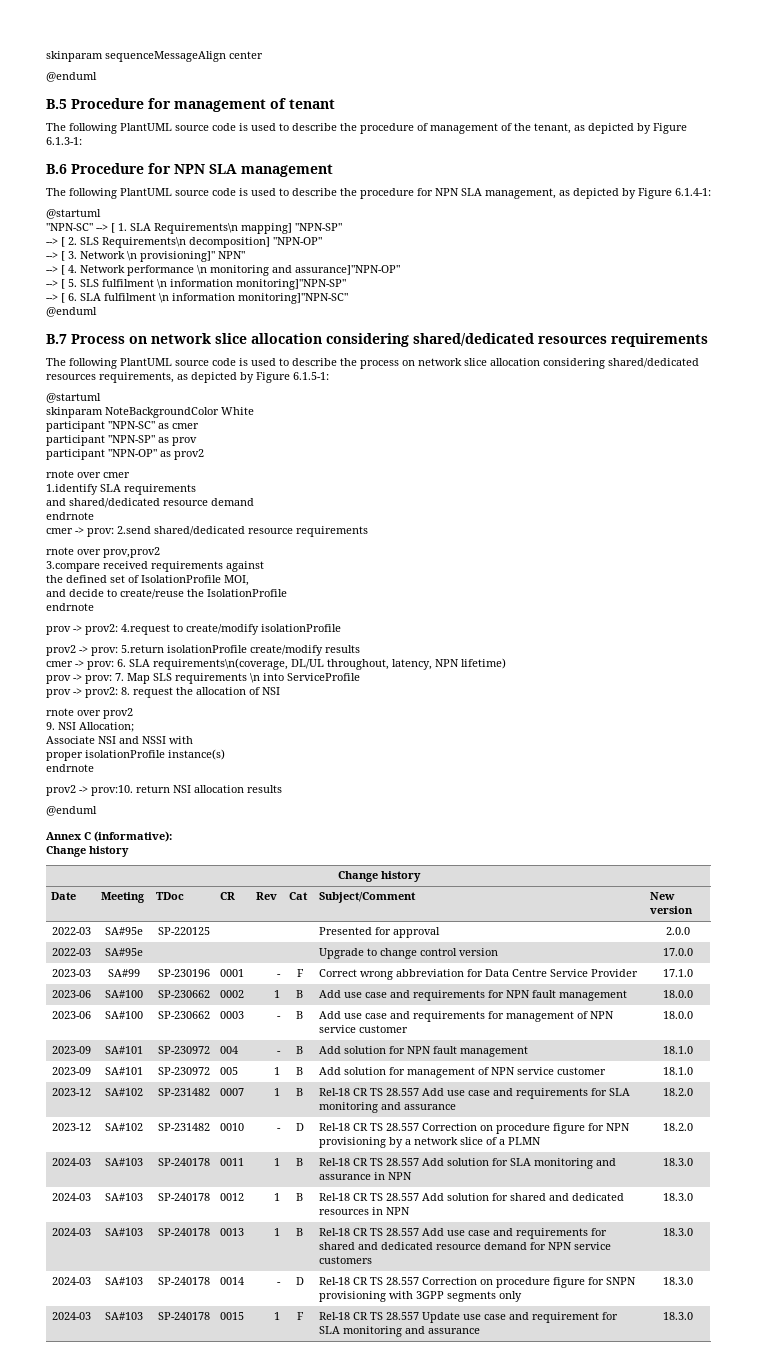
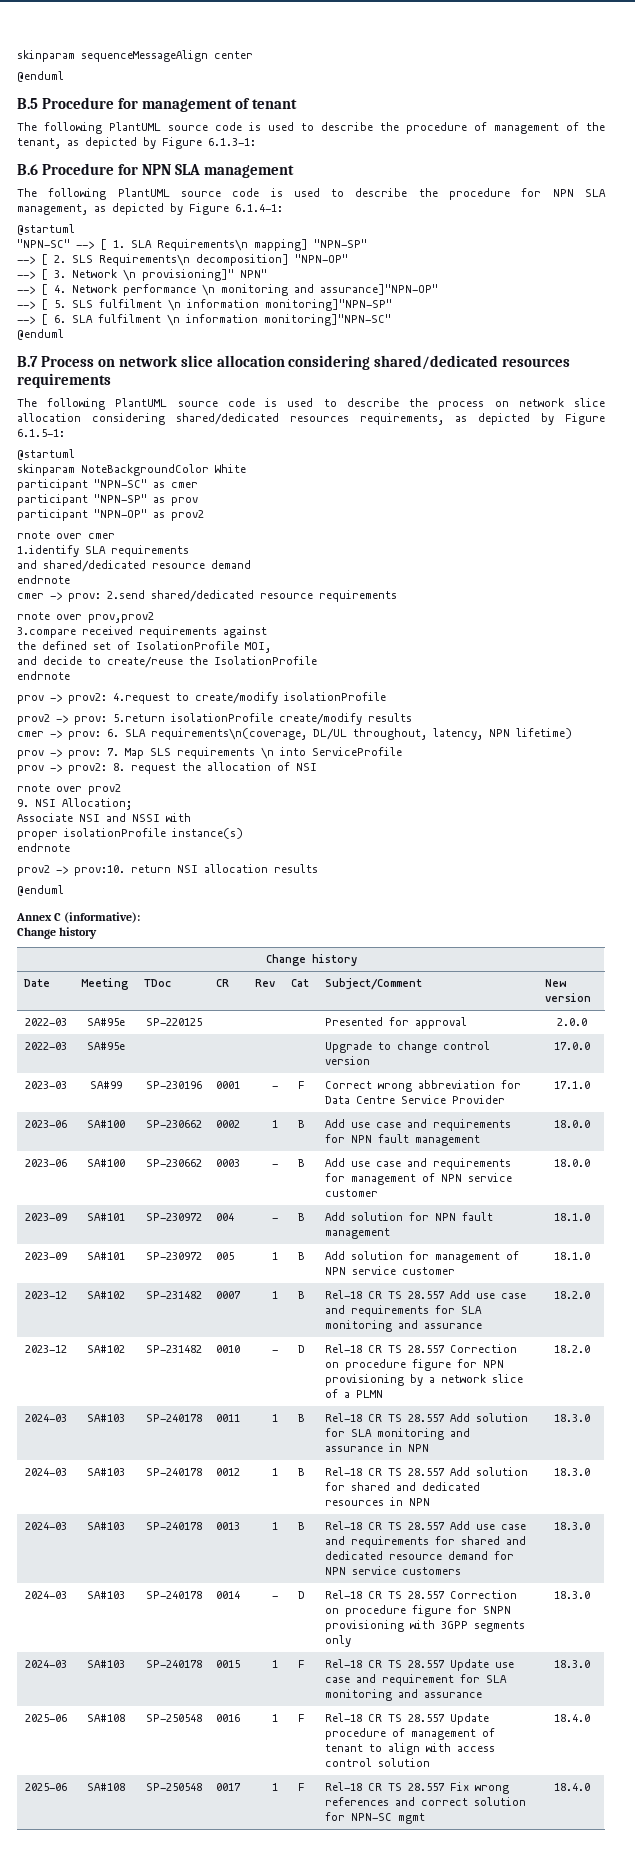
(693, 1316) none -> [25,1714,67,1722] [87,1714,125,1722] [145,1714,202,1722] [216,1714,241,1722] [271,1714,278,1722] [298,1714,305,1722] [325,1713,490,1725] [325,1728,496,1740] [325,1743,496,1755] [325,1758,431,1767] [553,1714,590,1722] [25,1783,67,1791] [87,1783,125,1791] [145,1783,202,1791] [216,1783,242,1791] [271,1783,278,1791] [298,1783,305,1791] [325,1782,510,1794] [325,1797,527,1806] [325,1812,426,1824] [553,1783,590,1791] // 2025-06 | SA#108 | SP-250548 | 0016 | 1 | F | Rel-18 CR TS 28.557 Update procedure of management of tenant to align with access control solution | 18.4.0 // 2025-06 | SA#108 | SP-250548 | 0017 | 1 | F | Rel-18 CR TS 28.557 Fix wrong references and correct solution for NPN-SC mgmt | 18.4.0

